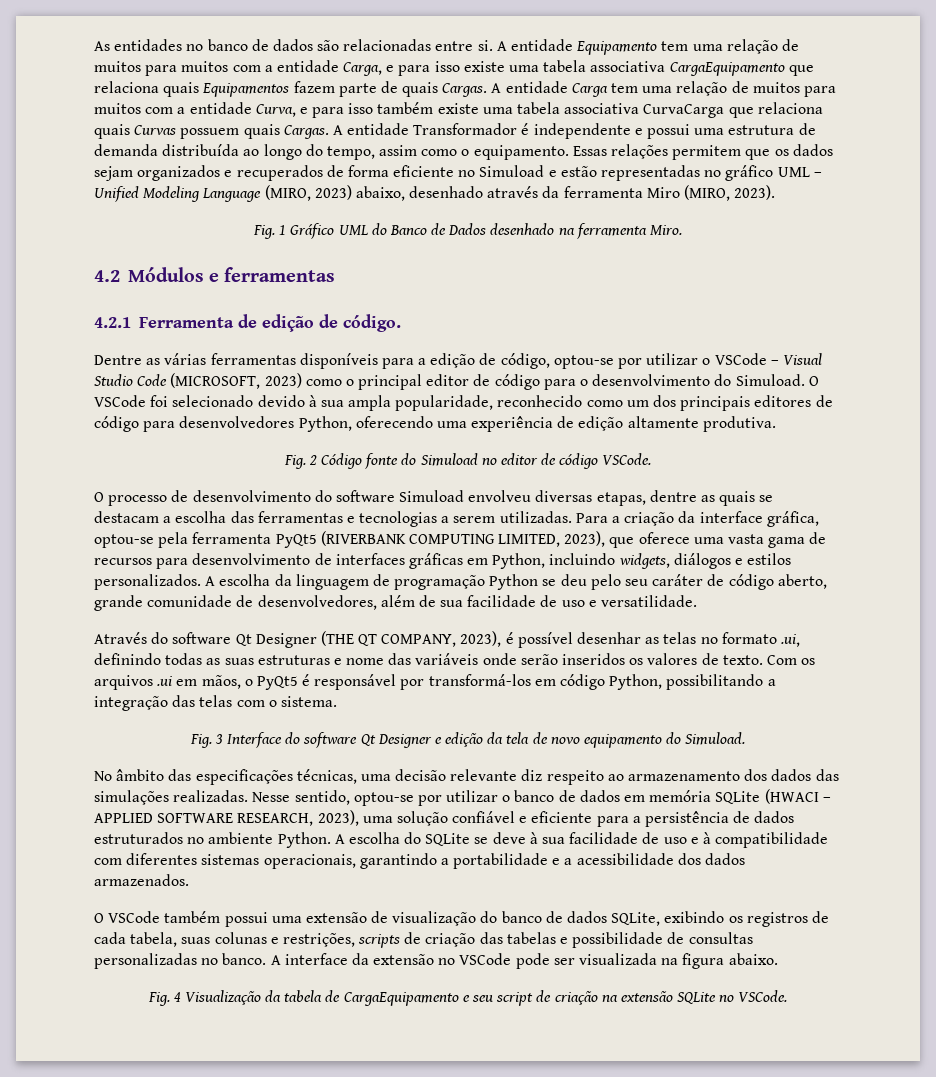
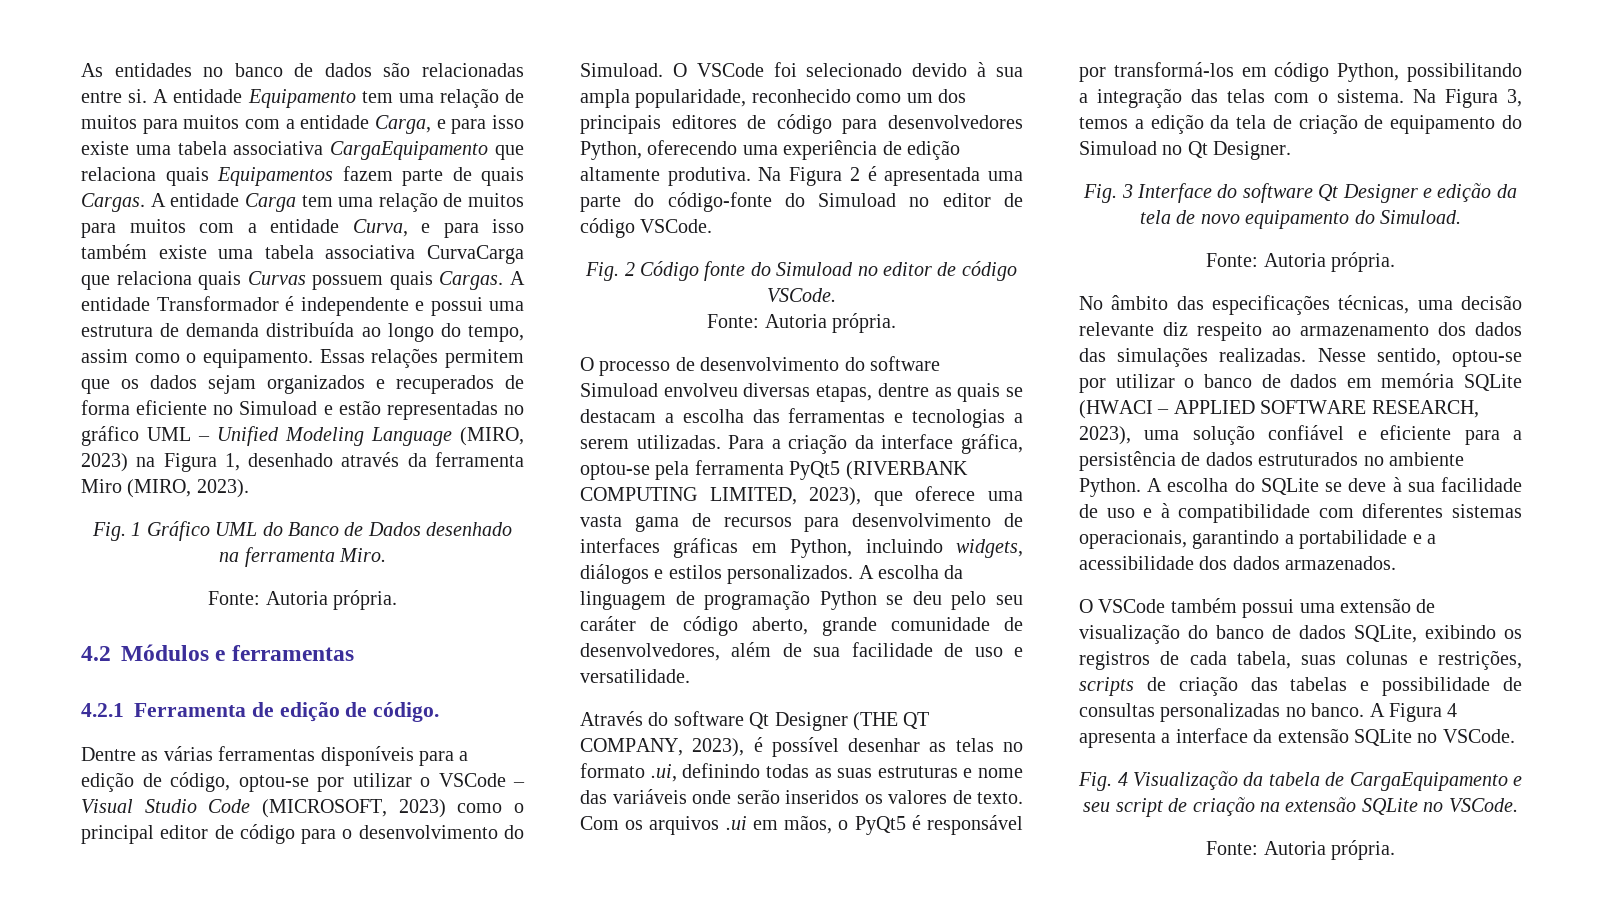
[355,186,405,201] abaixo, -> [136,453,240,472] na Figura 1,
(683, 230) none -> [208,590,397,610] // Fonte: Autoria própria.
(776, 424) none -> [758,166,1023,186] [580,192,1023,212] [580,218,713,238] Na Figura 2 é apresentada uma parte do código-fonte do Simuload no editor de código VSCode.
(652, 459) none -> [707,313,896,333] // Fonte: Autoria própria.
(337, 701) none -> [1413,89,1522,108] [1079,114,1522,134] [1079,141,1292,160] Na Figura 3, temos a edição da tela de criação de equipamento do Simuload no Qt Designer.
(746, 738) none -> [1206,252,1395,272] // Fonte: Autoria própria.
[284,953,778,969] interface da extensão no VSCode pode ser visualizada na figura abaixo. -> [1389,703,1458,722] [1079,728,1515,748] Figura 4 apresenta a interface da extensão SQLite no VSCode.
(788, 996) none -> [1206,840,1395,860] // Fonte: Autoria própria.

